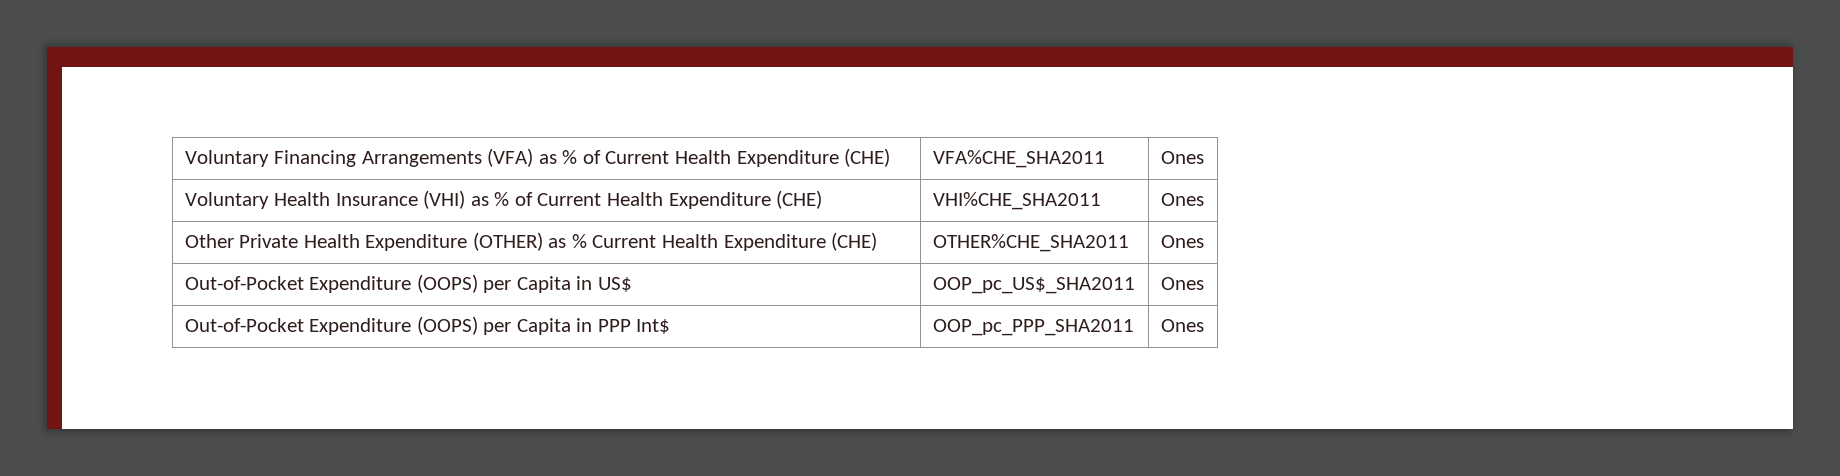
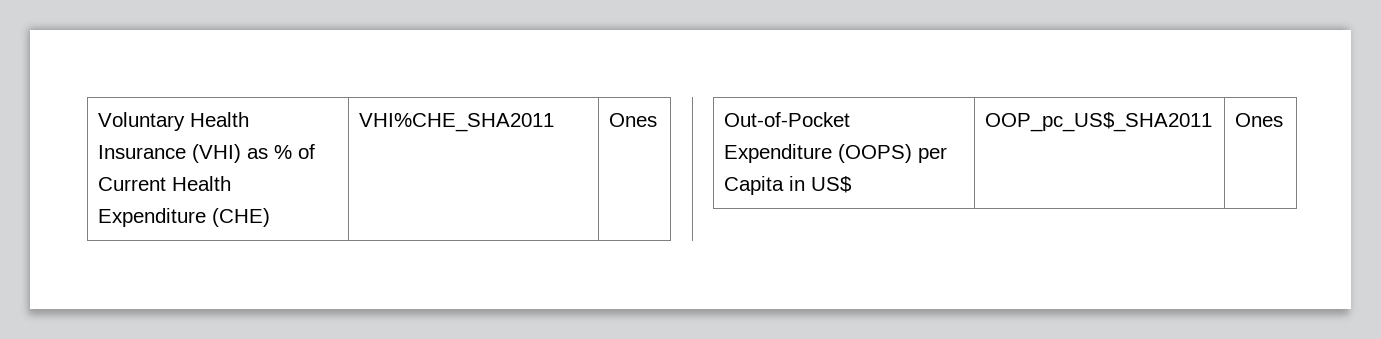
[184,148,891,167] [932,150,1105,168] [1160,151,1204,164] [184,192,269,209] Voluntary Financing Arrangements (VFA) as % of Current Health Expenditure (CHE) | VFA%CHE_SHA2011 | Ones // Voluntary -> [98,112,186,131] Voluntary
[184,232,878,251] [932,234,1129,252] [1160,235,1204,248] // Other Private Health Expenditure (OTHER) as % Current Health Expenditure (CHE) | OTHER%CHE_SHA2011 | Ones -> (658, 120) none
[184,316,671,335] [932,319,1134,336] [1160,319,1204,332] // Out-of-Pocket Expenditure (OOPS) per Capita in PPP Int$ | OOP_pc_PPP_SHA2011 | Ones -> (1284, 120) none

